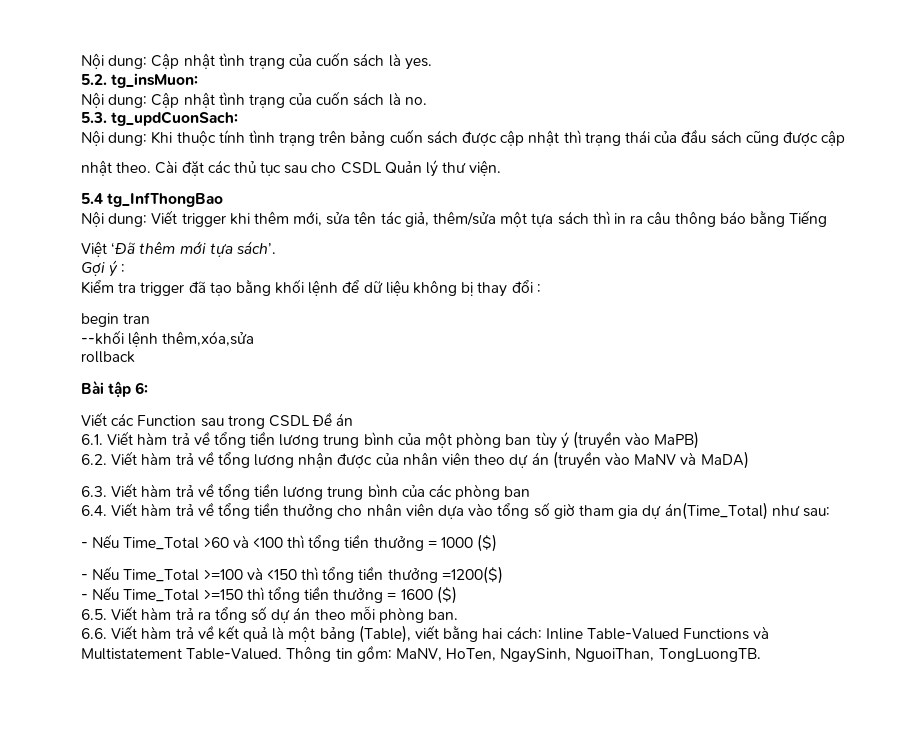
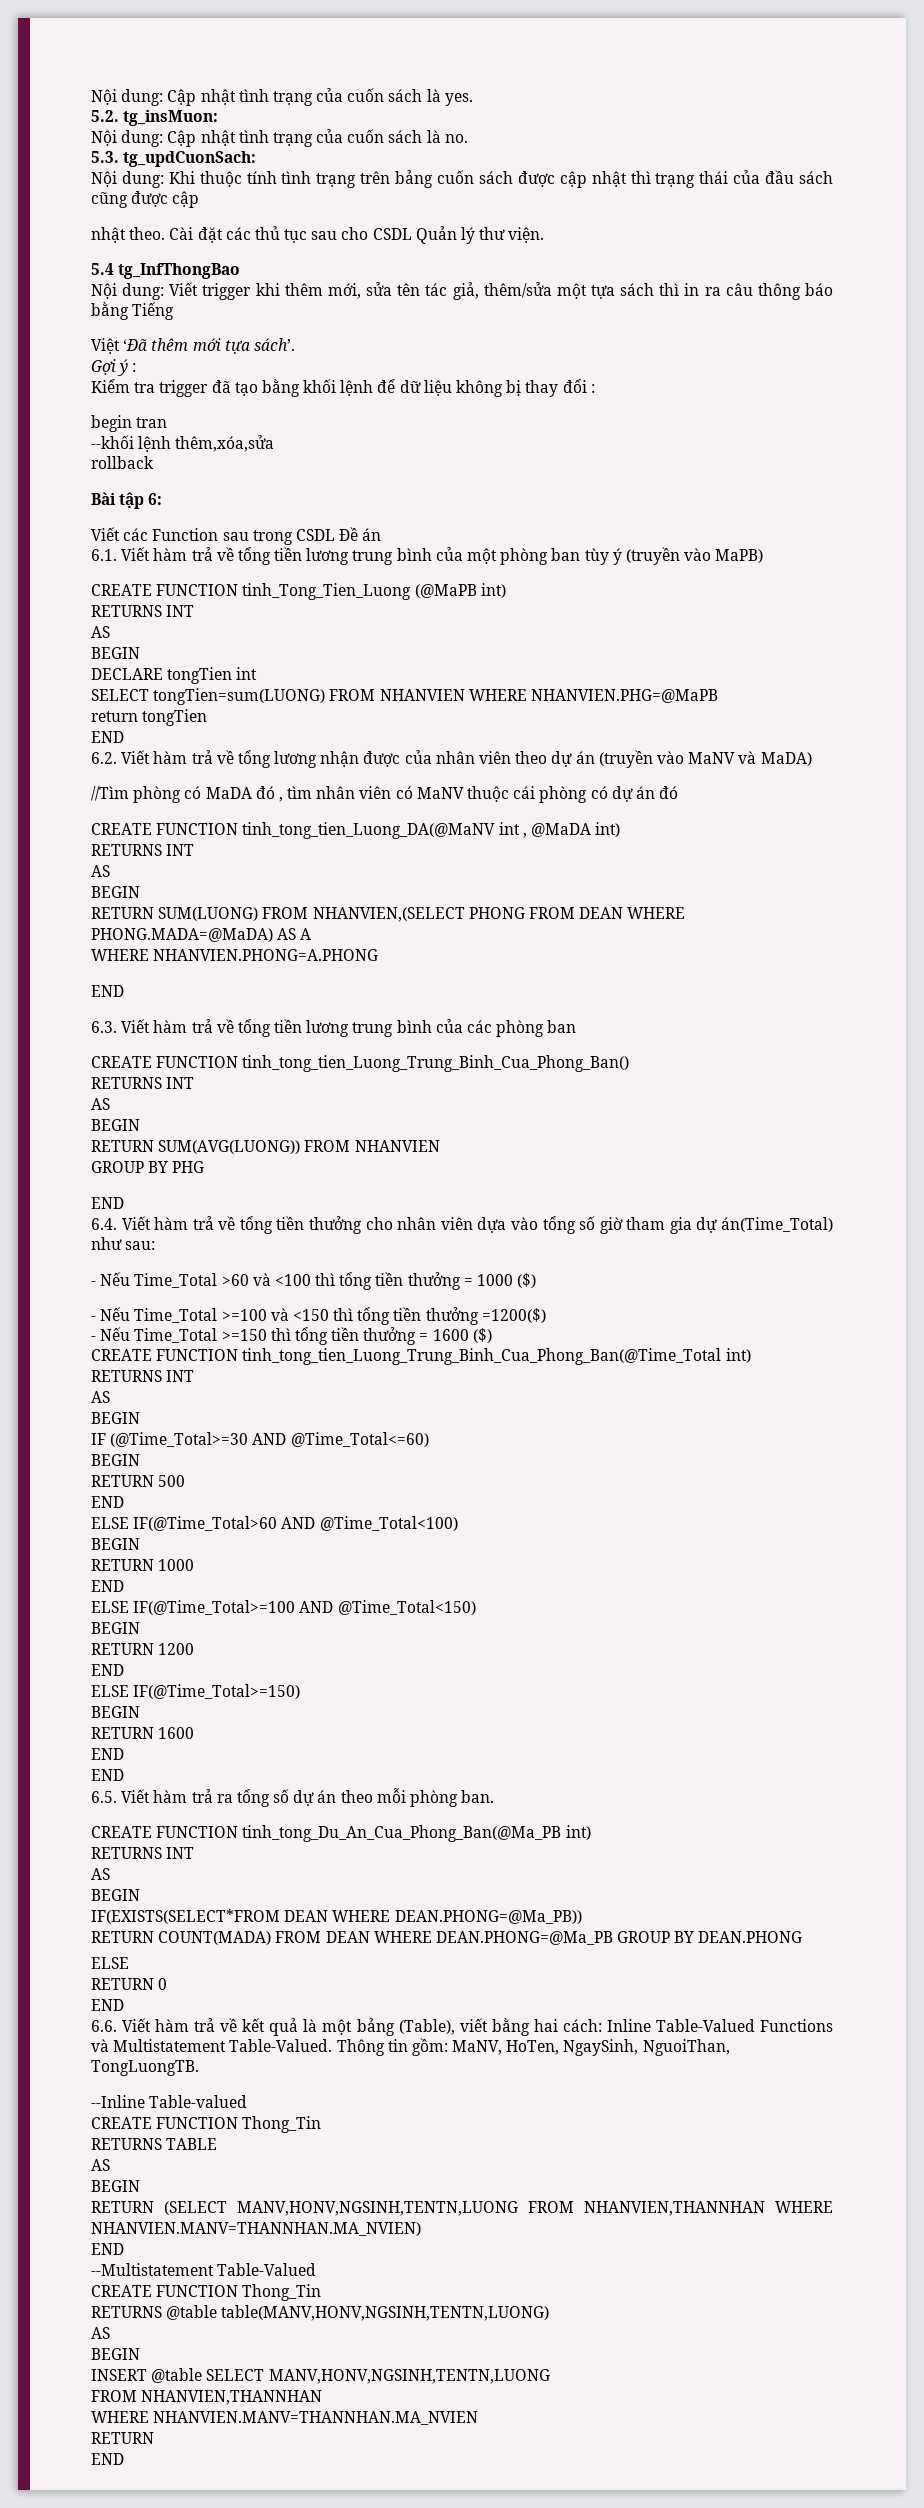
(700, 440) none -> [91,583,506,600] [91,605,195,617] [91,626,110,638] [91,647,140,659] [91,667,258,684] [91,688,718,705] [91,709,208,726] [91,731,124,743] // CREATE FUNCTION tinh_Tong_Tien_Luong (@MaPB int) // RETURNS INT // AS // BEGIN // DECLARE tongTien int // SELECT tongTien=sum(LUONG) FROM NHANVIEN WHERE NHANVIEN.PHG=@MaPB // return tongTien // END
(749, 460) none -> [91,786,679,803] [91,822,621,839] [91,844,195,856] [91,865,110,877] [91,886,140,898] [91,907,686,922] [91,928,312,942] [91,949,379,961] [91,985,124,997] // //Tìm phòng có MaDA đó , tìm nhân viên có MaNV thuộc cái phòng có dự án đó // CREATE FUNCTION tinh_tong_tien_Luong_DA(@MaNV int , @MaDA int) // RETURNS INT // AS // BEGIN // RETURN SUM(LUONG) FROM NHANVIEN,(SELECT PHONG FROM DEAN WHERE PHONG.MADA=@MaDA) AS A // WHERE NHANVIEN.PHONG=A.PHONG // END
(531, 491) none -> [91,1055,630,1072] [91,1077,195,1089] [91,1098,110,1110] [91,1119,140,1131] [91,1140,440,1154] [91,1161,205,1173] [91,1197,124,1209] // CREATE FUNCTION tinh_tong_tien_Luong_Trung_Binh_Cua_Phong_Ban() // RETURNS INT // AS // BEGIN // RETURN SUM(AVG(LUONG)) FROM NHANVIEN // GROUP BY PHG // END
(457, 595) none -> [91,1348,751,1365] [91,1370,195,1382] [91,1391,110,1403] [91,1412,140,1424] [91,1432,429,1447] [91,1454,140,1466] [91,1475,186,1487] [91,1496,124,1508] [91,1516,458,1531] [91,1538,140,1550] [91,1559,195,1571] [91,1580,124,1592] [91,1600,476,1615] [91,1622,140,1634] [91,1643,195,1655] [91,1664,124,1676] [91,1684,301,1699] [91,1706,140,1718] [91,1727,195,1739] [91,1748,124,1760] [91,1769,124,1781] // CREATE FUNCTION tinh_tong_tien_Luong_Trung_Binh_Cua_Phong_Ban(@Time_Total int) // RETURNS INT // AS // BEGIN // IF (@Time_Total>=30 AND @Time_Total<=60) // BEGIN // RETURN 500 // END // ELSE IF(@Time_Total>60 AND @Time_Total<100) // BEGIN // RETURN 1000 // END // ELSE IF(@Time_Total>=100 AND @Time_Total<150) // BEGIN // RETURN 1200 // END // ELSE IF(@Time_Total>=150) // BEGIN // RETURN 1600 // END // END
(459, 614) none -> [91,1825,591,1842] [91,1847,195,1859] [91,1868,110,1880] [91,1889,140,1901] [91,1909,582,1924] [91,1931,803,1945] [91,1957,129,1969] [91,1978,168,1990] [91,1999,124,2011] // CREATE FUNCTION tinh_tong_Du_An_Cua_Phong_Ban(@Ma_PB int) // RETURNS INT // AS // BEGIN // IF(EXISTS(SELECT*FROM DEAN WHERE DEAN.PHONG=@Ma_PB)) // RETURN COUNT(MADA) FROM DEAN WHERE DEAN.PHONG=@Ma_PB GROUP BY DEAN.PHONG // ELSE // RETURN 0 // END
(761, 655) none -> [91,2095,248,2108] [91,2116,322,2133] [91,2138,218,2150] [91,2159,110,2171] [91,2180,140,2192] [91,2201,833,2216] [91,2222,421,2236] [91,2243,124,2255] [91,2263,317,2276] [91,2284,322,2301] [91,2305,550,2321] [91,2327,110,2339] [91,2348,140,2360] [91,2368,550,2384] [91,2390,323,2405] [91,2411,479,2425] [91,2432,154,2444] [91,2453,124,2465] // --Inline Table-valued // CREATE FUNCTION Thong_Tin // RETURNS TABLE // AS // BEGIN // RETURN (SELECT MANV,HONV,NGSINH,TENTN,LUONG FROM NHANVIEN,THANNHAN WHERE NHANVIEN.MANV=THANNHAN.MA_NVIEN) // END // --Multistatement Table-Valued // CREATE FUNCTION Thong_Tin // RETURNS @table table(MANV,HONV,NGSINH,TENTN,LUONG) // AS // BEGIN // INSERT @table SELECT MANV,HONV,NGSINH,TENTN,LUONG // FROM NHANVIEN,THANNHAN // WHERE NHANVIEN.MANV=THANNHAN.MA_NVIEN // RETURN // END

